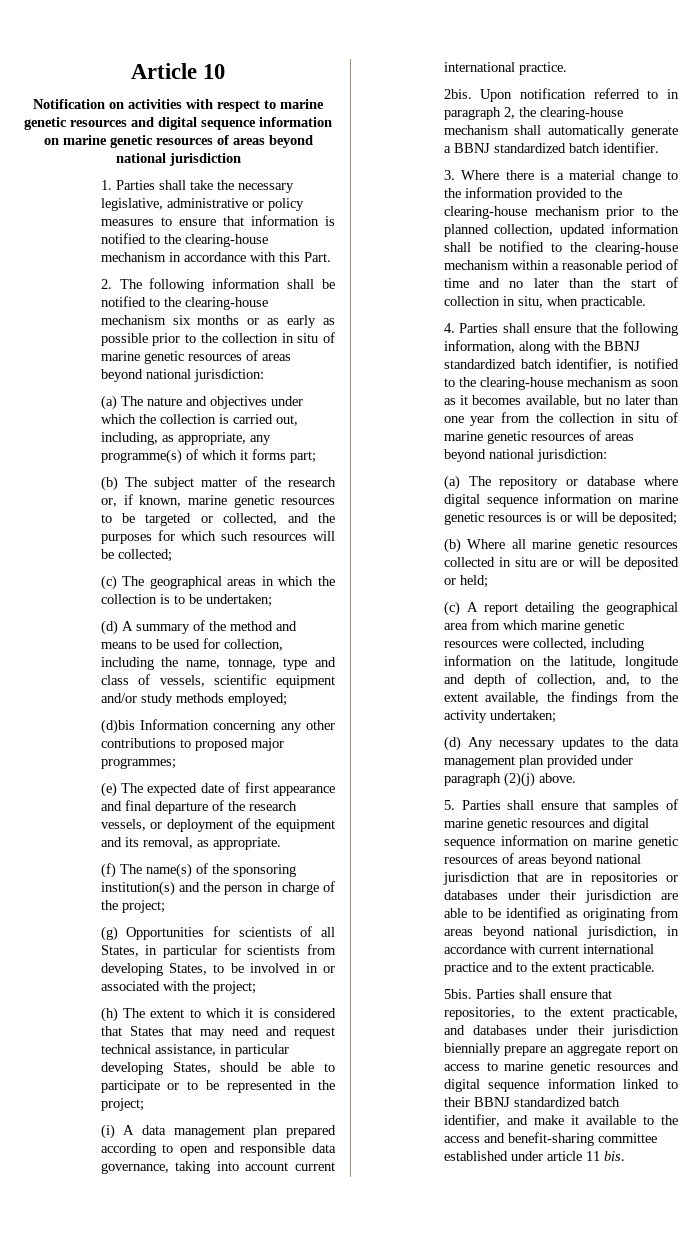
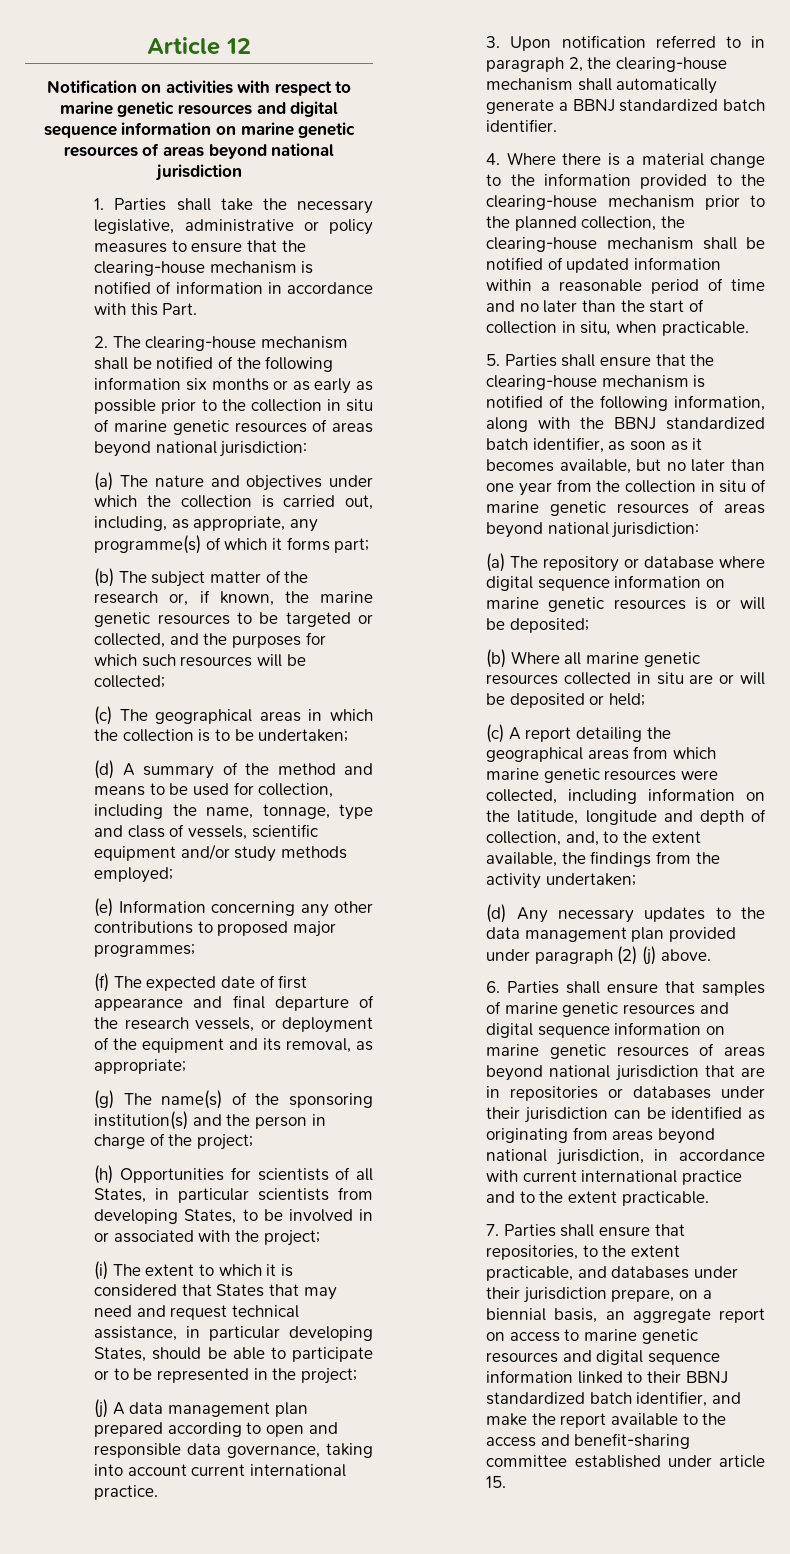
[203,64,226,79] 10 -> [226,38,251,54] 12
[250,215,335,226] [100,233,268,247] [100,252,166,262] information is notified to the clearing-house mechanism -> [281,240,306,252] [94,261,314,276] [94,281,263,294] the clearing-house mechanism is notified of information
[149,278,335,292] [100,296,268,310] [100,315,166,325] following information shall be notified to the clearing-house mechanism -> [145,336,349,351] [94,356,334,372] [94,377,182,390] clearing-house mechanism shall be notified of the following information
(182, 501) none -> [284,591,309,603] the
[100,719,135,734] (d)bis -> [94,898,114,917] (e)
[100,782,117,797] (e) -> [94,973,110,992] (f)
[212,837,281,850] [100,863,116,878] appropriate. // (f) -> [94,1059,187,1074] [94,1090,115,1109] appropriate; // (g)
[100,926,118,941] (g) -> [94,1165,114,1184] (h)
[223,944,241,955] for -> (250, 1195) none
[100,1007,118,1022] (h) -> [94,1261,109,1280] (i)
[100,1124,115,1139] (i) -> [94,1399,109,1418] (j)
[443,89,472,99] 2bis. -> [486,36,501,48] 3.
[443,170,455,180] 3. -> [486,153,501,165] 4.
[560,223,679,237] [443,241,678,255] [443,260,509,270] updated information shall be notified to the clearing-house mechanism -> [661,216,686,228] [486,237,765,252] [486,257,722,273] the clearing-house mechanism shall be notified of updated information
[443,323,455,333] 4. -> [486,354,501,366] 5.
(619, 328) none -> [486,375,706,390] [486,395,594,408] clearing-house mechanism is notified of the
[618,358,679,369] [443,377,632,390] is notified to the clearing-house mechanism -> (604, 445) none
[443,623,468,630] area -> [587,749,629,760] areas
[503,772,535,787] (2)(j) -> [617,946,657,965] (2) (j)
[443,800,455,810] 5. -> [486,981,501,993] 6.
[661,893,678,900] [443,908,483,918] are able to -> [613,1110,641,1119] can
[443,989,472,999] 5bis. -> [486,1224,500,1236] 7.
[443,1043,546,1056] biennially prepare -> [611,1289,712,1302] [486,1308,598,1323] prepare, on a biennial basis,
[570,1115,579,1125] it -> [531,1413,607,1428] the report
[585,1151,625,1161] 11 bis. -> [486,1476,507,1488] 15.

